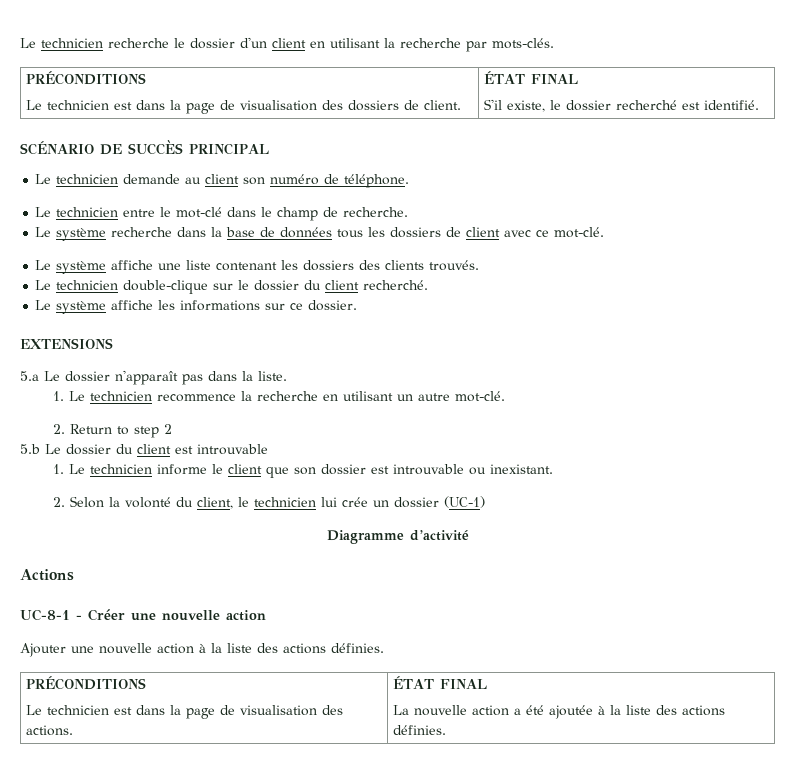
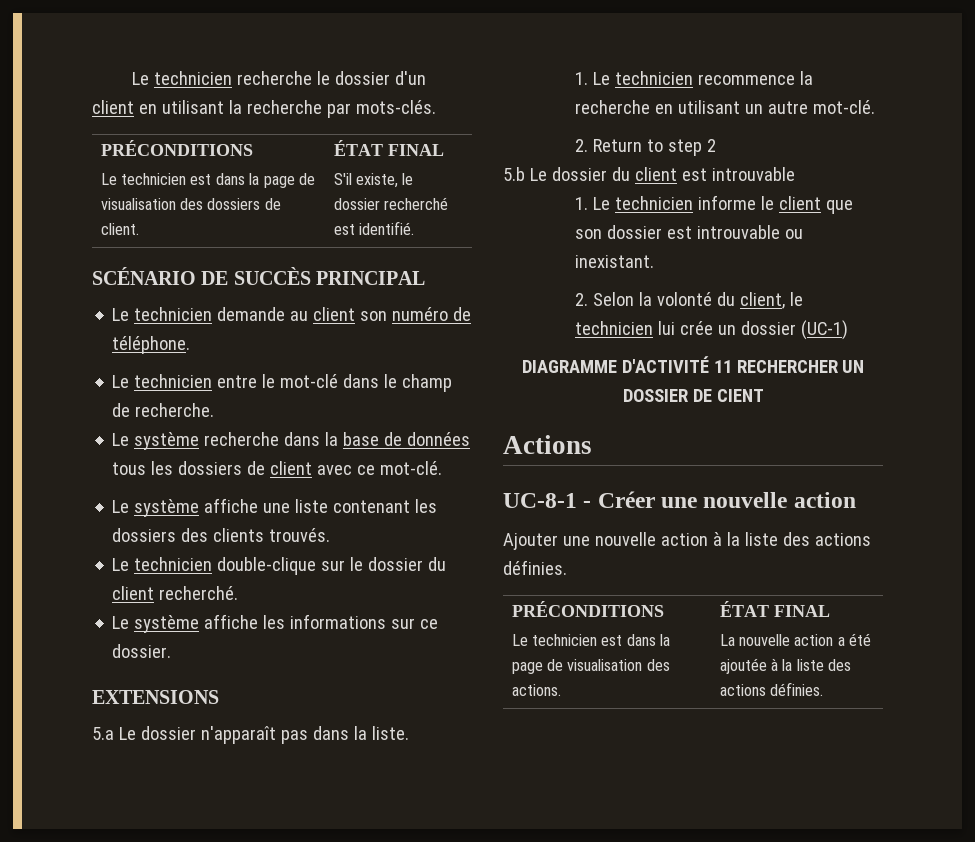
[326,530,469,544] Diagramme d’activité -> [521,356,865,373] [622,389,764,402] DIAGRAMME D'ACTIVITÉ 11 RECHERCHER UN DOSSIER DE CIENT

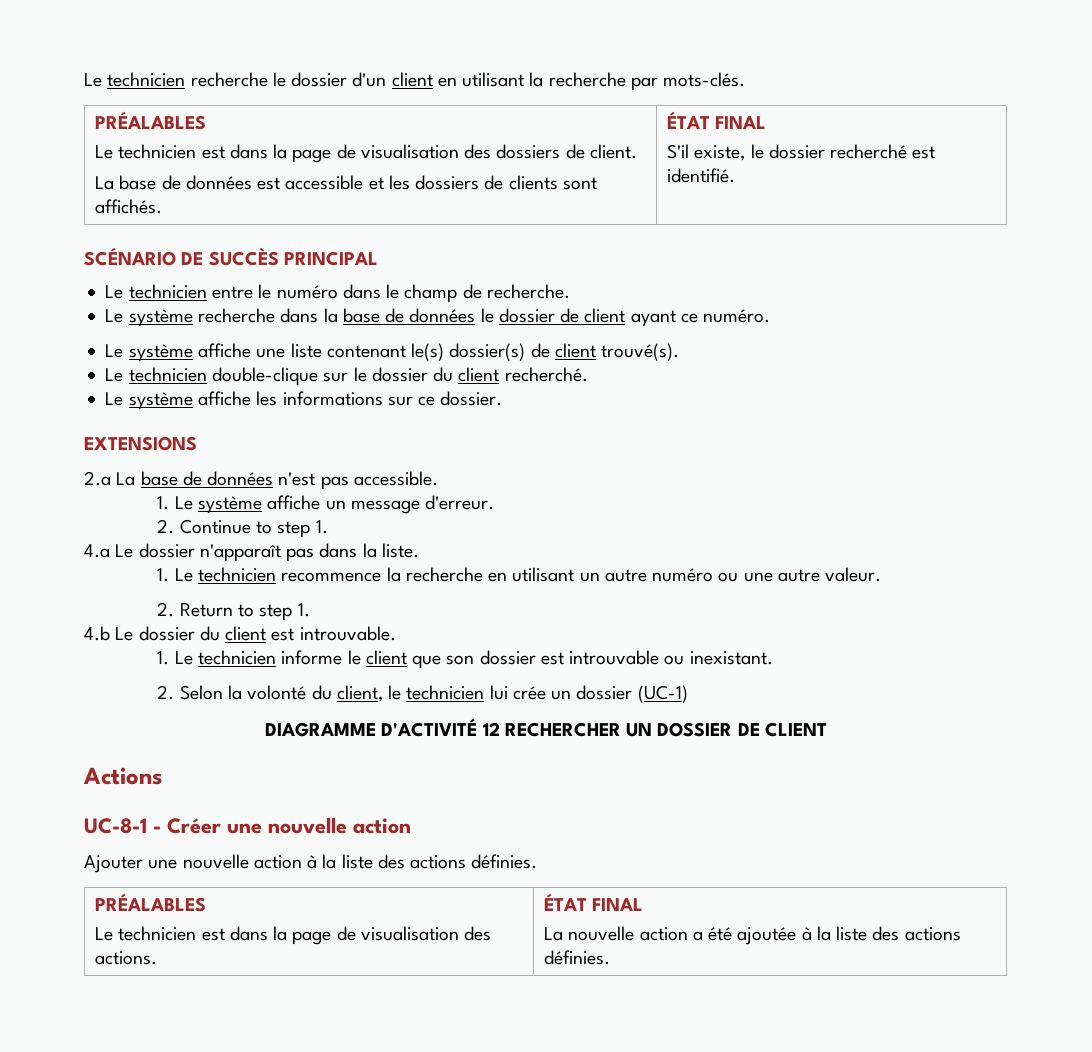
[100,140,253,156] PRÉCONDITIONS -> [94,111,206,130] PRÉALABLES
(139, 229) none -> [94,175,597,190] [94,199,162,214] // La base de données est accessible et les dossiers de clients sont affichés.
[112,307,472,321] [112,336,191,354] // Le technicien demande au client son numéro de téléphone. -> (378, 258) none
[280,374,339,388] mot-clé -> [276,285,338,299] numéro
[112,461,443,475] tous les dossiers de client avec ce mot-clé. -> [480,308,771,327] le dossier de client ayant ce numéro.
[415,499,438,513] [112,528,331,542] les dossiers des clients trouvés. -> [411,343,680,361] le(s) dossier(s) de client trouvé(s).
[92,727,114,740] 5.a -> [84,471,438,490] [157,495,495,514] [157,519,328,538] [84,544,110,558] 2.a La base de données n'est pas accessible. // 1. Le système affiche un message d'erreur. // 2. Continue to step 1. // 4.a
[812,100,875,114] mot-clé. -> [652,567,882,582] numéro ou une autre valeur.
[706,139,716,152] [503,167,525,181] 2 // 5.b -> [297,603,310,617] [84,626,110,641] 1. // 4.b
[711,167,795,181] introuvable -> [299,626,396,641] introuvable.
[713,360,732,373] 11 -> [482,722,500,736] 12
[716,389,764,402] CIENT -> [764,722,827,737] CLIENT
[511,601,664,617] PRÉCONDITIONS -> [94,893,206,912] PRÉALABLES

